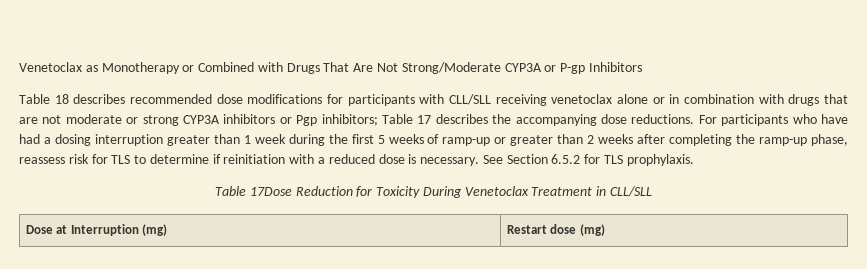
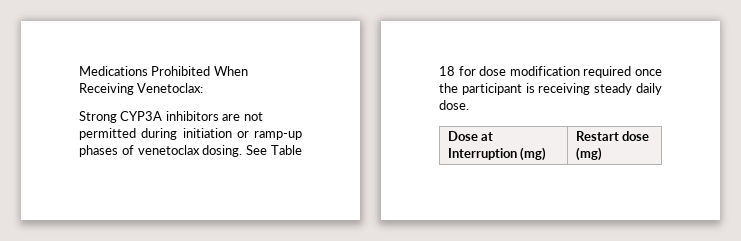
[19,62,642,74] [19,94,848,106] [19,114,848,126] [19,134,849,146] [19,154,694,166] [214,186,653,198] Venetoclax as Monotherapy or Combined with Drugs That Are Not Strong/Moderate CYP3A or P-gp Inhibitors // Table 18 describes recommended dose modifications for participants with CLL/SLL receiving venetoclax alone or in combination with drugs that are not moderate or strong CYP3A inhibitors or Pgp inhibitors; Table 17 describes the accompanying dose reductions. For participants who have had a dosing interruption greater than 1 week during the first 5 weeks of ramp-up or greater than 2 weeks after completing the ramp-up phase, reassess risk for TLS to determine if reinitiation with a reduced dose is necessary. See Section 6.5.2 for TLS prophylaxis. // Table 17Dose Reduction for Toxicity During Venetoclax Treatment in CLL/SLL -> [79,66,248,76] [79,83,204,95] [79,111,263,123] [79,128,302,140] [79,145,302,157] [439,66,662,78] [439,83,662,95] [439,100,469,110] Medications Prohibited When Receiving Venetoclax: // Strong CYP3A inhibitors are not permitted during initiation or ramp-up phases of venetoclax dosing. See Table 18 for dose modification required once the participant is receiving steady daily dose.

